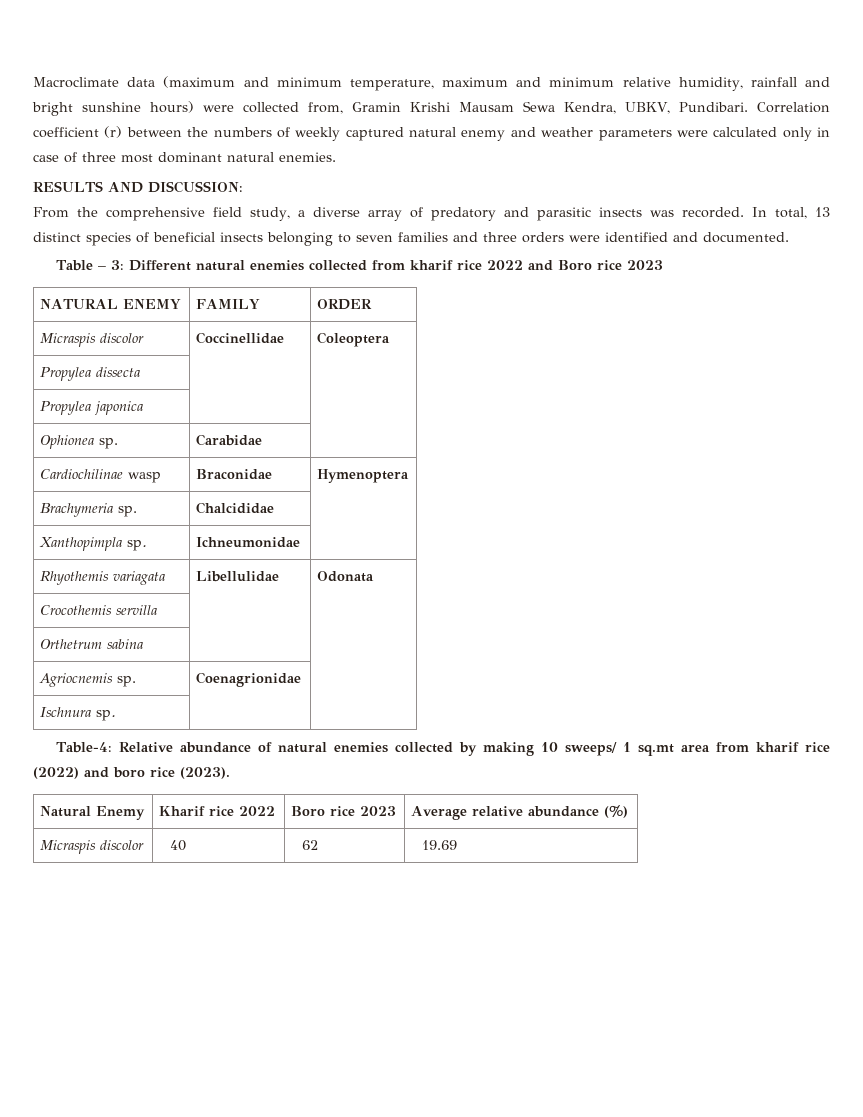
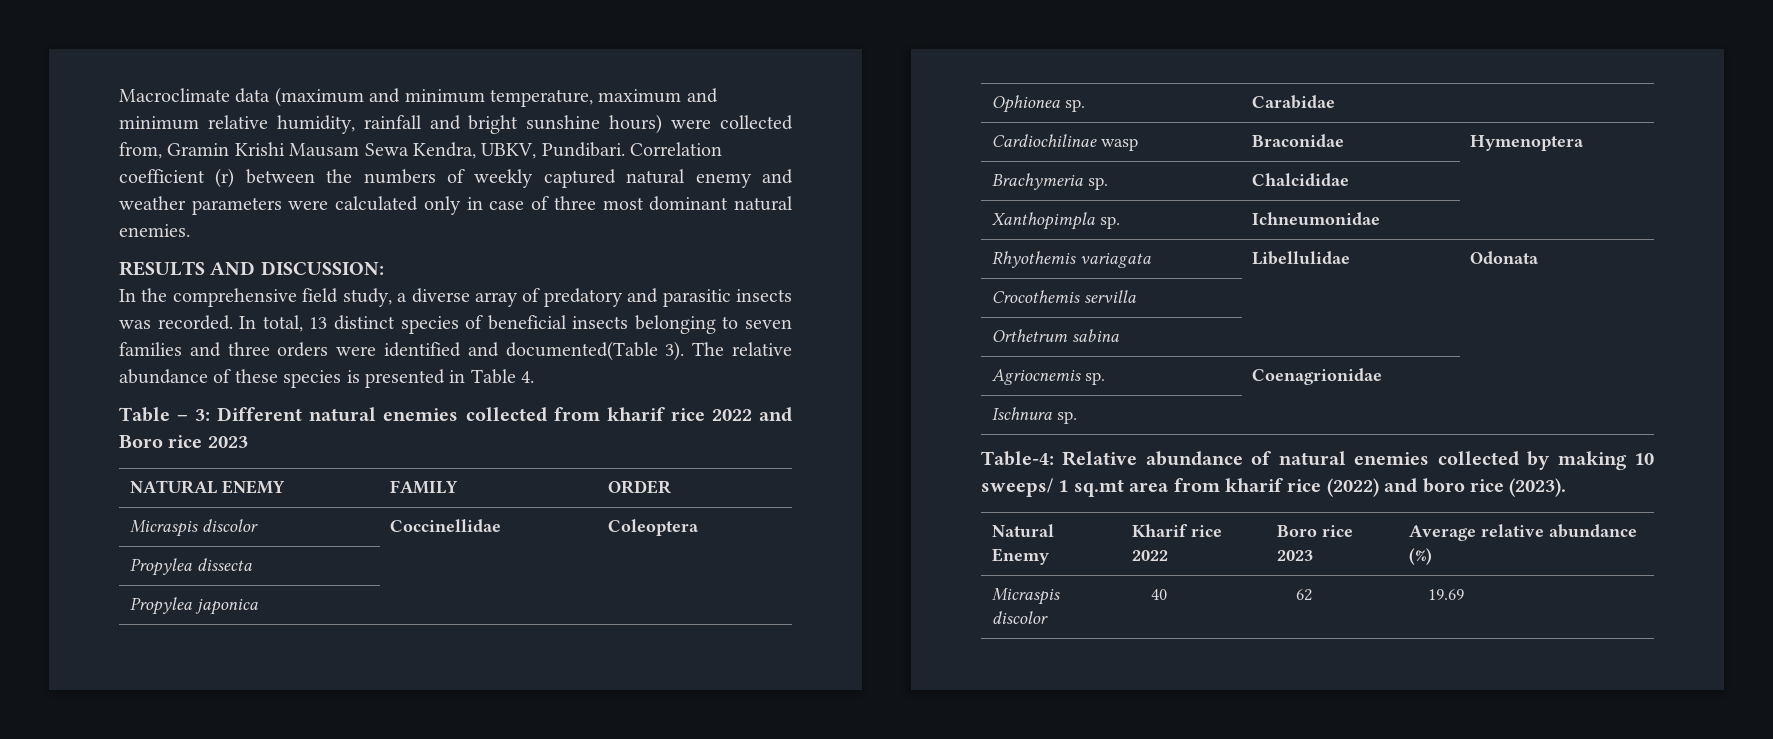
[33,207,69,218] From -> [119,289,136,302] In
[703,232,789,243] documented. -> [505,341,792,361] [119,369,535,388] documented(Table 3). The relative abundance of these species is presented in Table 4.

